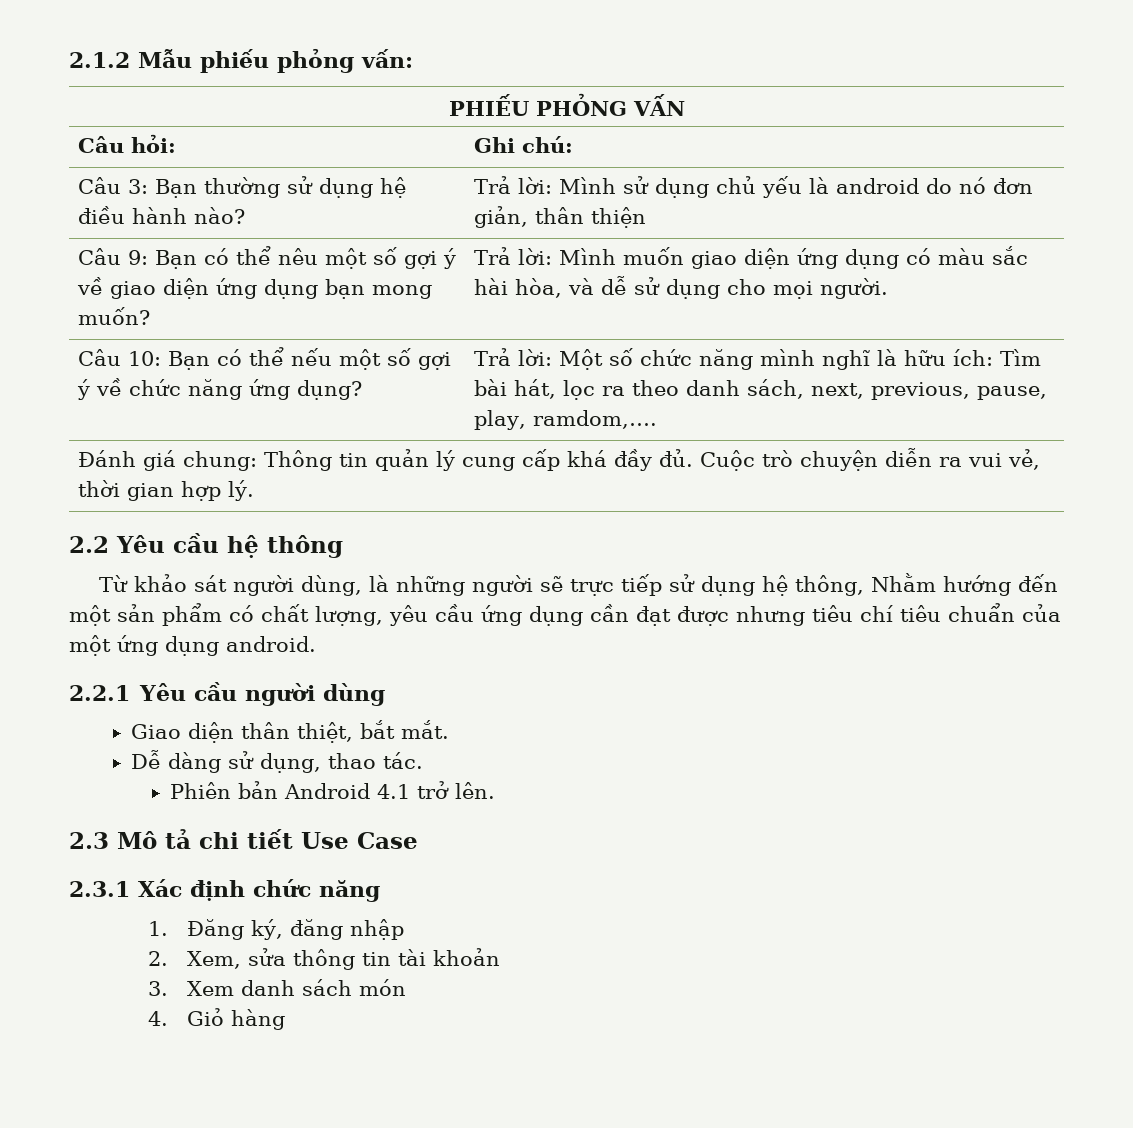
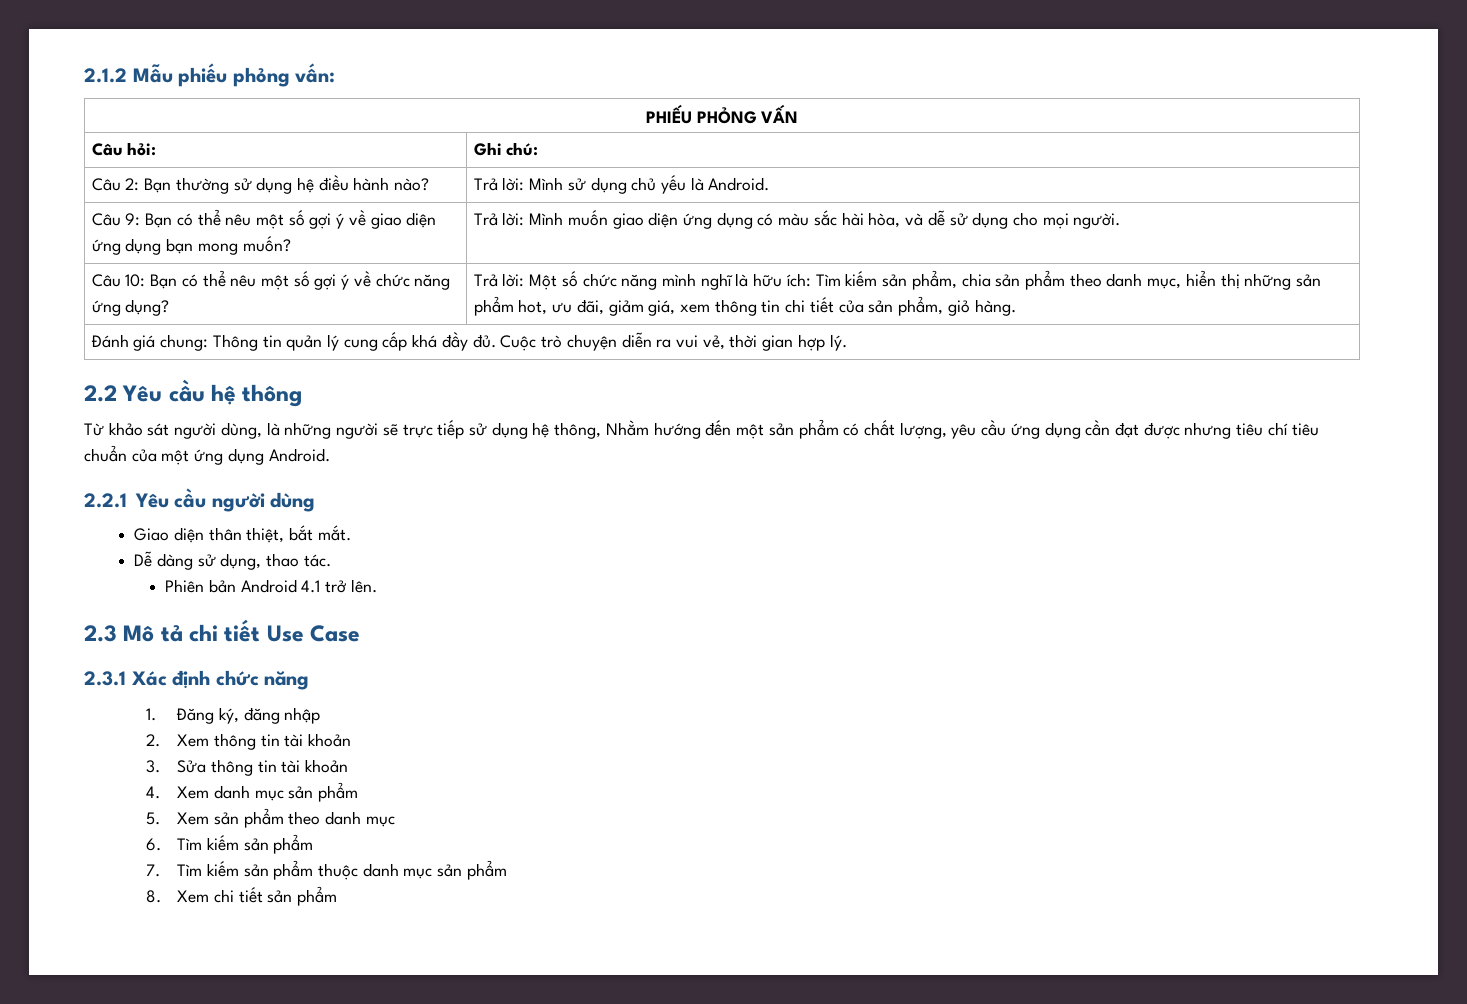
[127,179,148,194] 3: -> [125,178,140,191] 2:
[835,177,1033,194] [473,206,646,228] android do nó đơn giản, thân thiện -> [708,177,770,191] Android.
[290,348,332,366] nếu -> [230,275,257,287] nêu
[473,379,1047,400] [473,410,657,430] bài hát, lọc ra theo danh sách, next, previous, pause, play, ramdom,…. -> [845,270,1322,290] [473,296,1016,316] kiếm sản phẩm, chia sản phẩm theo danh mục, hiển thị những sản phẩm hot, ưu đãi, giảm giá, xem thông tin chi tiết của sản phẩm, giỏ hàng.
[226,636,316,652] android. -> [268,448,330,462] Android.
[187,948,501,970] [147,981,168,996] Xem, sửa thông tin tài khoản // 3. -> [177,733,351,750] [146,759,348,776] [146,786,161,799] Xem thông tin tài khoản // 3. Sửa thông tin tài khoản // 4.
[302,979,407,996] [147,1008,286,1030] sách món // 4. Giỏ hàng -> [254,782,358,802] [146,808,395,828] [146,834,314,854] [146,860,507,880] [146,886,337,906] mục sản phẩm // 5. Xem sản phẩm theo danh mục // 6. Tìm kiếm sản phẩm // 7. Tìm kiếm sản phẩm thuộc danh mục sản phẩm // 8. Xem chi tiết sản phẩm

